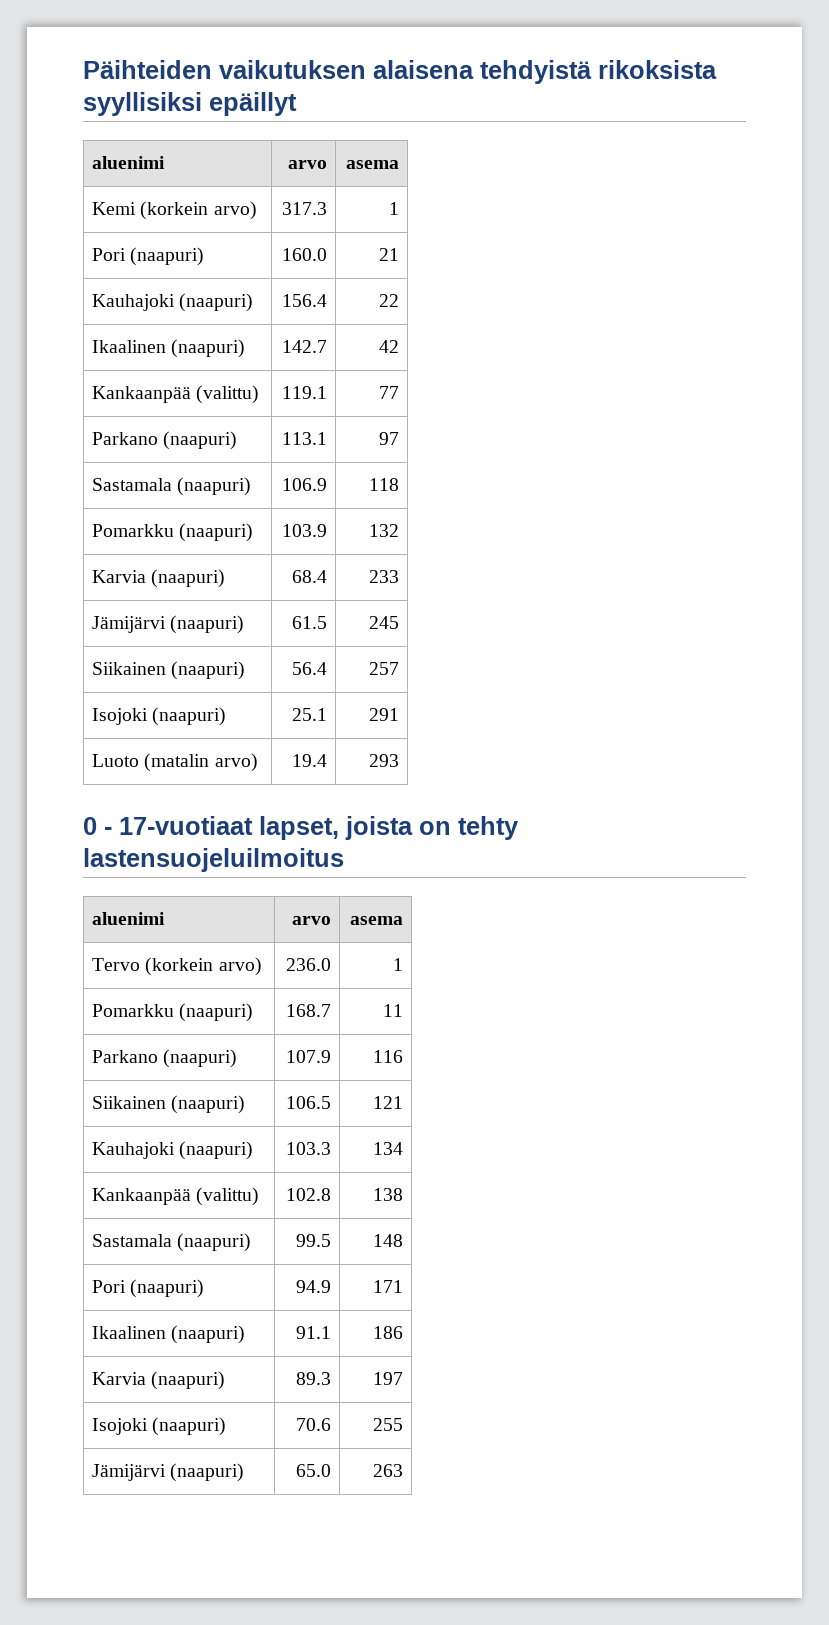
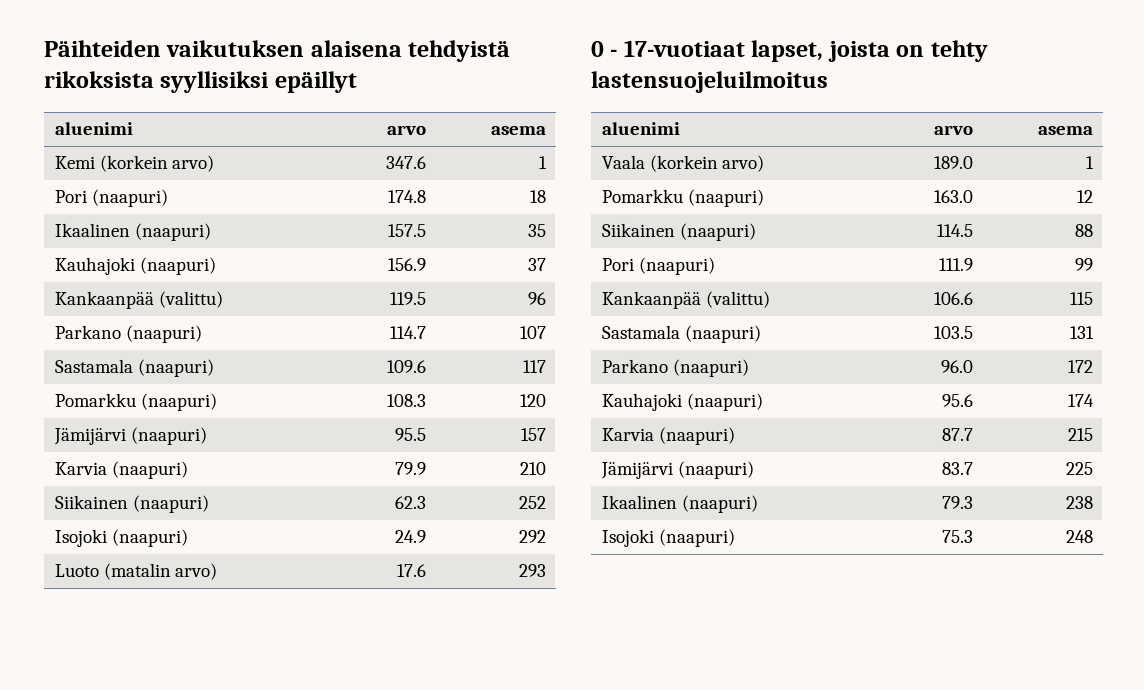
[281,202,327,215] 317.3 -> [385,156,426,169] 347.6
[281,248,327,261] [378,248,399,261] [92,293,254,312] [281,294,327,307] [378,294,399,307] [92,339,246,358] [281,340,327,353] [378,340,399,353] [92,385,260,404] [281,386,327,399] [378,386,399,399] [92,431,238,450] [281,432,327,445] [378,432,399,445] [92,477,252,496] [281,478,327,491] [368,478,399,491] [92,523,254,542] [281,524,327,537] [368,524,399,537] [92,569,226,588] [291,570,327,583] [368,570,399,583] [92,615,245,634] [291,616,327,629] [368,616,399,629] [92,661,246,680] [291,662,327,675] [368,662,399,675] [92,707,227,726] [291,708,327,721] [368,708,399,721] 160.0 | 21 // Kauhajoki (naapuri) | 156.4 | 22 // Ikaalinen (naapuri) | 142.7 | 42 // Kankaanpää (valittu) | 119.1 | 77 // Parkano (naapuri) | 113.1 | 97 // Sastamala (naapuri) | 106.9 | 118 // Pomarkku (naapuri) | 103.9 | 132 // Karvia (naapuri) | 68.4 | 233 // Jämijärvi (naapuri) | 61.5 | 245 // Siikainen (naapuri) | 56.4 | 257 // Isojoki (naapuri) | 25.1 | 291 -> [387,190,426,203] [529,190,546,203] [54,223,211,241] [387,224,426,237] [527,224,546,237] [54,257,216,275] [387,258,426,271] [527,258,546,271] [54,291,223,309] [389,292,426,305] [527,292,546,305] [54,325,202,343] [389,326,426,339] [519,326,546,339] [54,359,214,377] [386,360,426,373] [522,360,546,373] [54,393,217,411] [386,394,426,407] [519,394,546,407] [53,427,207,445] [394,428,426,441] [520,428,546,441] [54,461,188,479] [394,462,426,475] [519,462,546,475] [54,495,209,513] [394,496,426,509] [518,496,546,509] [54,529,188,547] [394,530,426,543] [518,530,546,543] 174.8 | 18 // Ikaalinen (naapuri) | 157.5 | 35 // Kauhajoki (naapuri) | 156.9 | 37 // Kankaanpää (valittu) | 119.5 | 96 // Parkano (naapuri) | 114.7 | 107 // Sastamala (naapuri) | 109.6 | 117 // Pomarkku (naapuri) | 108.3 | 120 // Jämijärvi (naapuri) | 95.5 | 157 // Karvia (naapuri) | 79.9 | 210 // Siikainen (naapuri) | 62.3 | 252 // Isojoki (naapuri) | 24.9 | 292
[291,754,327,767] 19.4 -> [396,564,426,577] 17.6
[92,957,262,976] [285,958,331,971] Tervo (korkein arvo) | 236.0 -> [601,155,765,172] [933,156,973,169] Vaala (korkein arvo) | 189.0
[285,1004,331,1017] [382,1004,403,1017] [92,1049,238,1068] [285,1050,331,1063] [372,1050,403,1063] [92,1095,246,1114] [285,1096,331,1109] [372,1096,403,1109] [92,1141,254,1160] [285,1142,331,1155] [372,1142,403,1155] [92,1187,260,1206] [285,1188,331,1201] [372,1188,403,1201] [92,1233,252,1252] [295,1234,331,1247] [372,1234,403,1247] [92,1279,205,1298] [295,1280,331,1293] [372,1280,403,1293] [92,1325,246,1344] [295,1326,331,1339] [372,1326,403,1339] [92,1371,226,1390] [295,1372,331,1385] [372,1372,403,1385] [92,1417,227,1436] [295,1418,331,1431] [372,1418,403,1431] [92,1463,245,1482] [295,1464,331,1477] [372,1464,403,1477] 168.7 | 11 // Parkano (naapuri) | 107.9 | 116 // Siikainen (naapuri) | 106.5 | 121 // Kauhajoki (naapuri) | 103.3 | 134 // Kankaanpää (valittu) | 102.8 | 138 // Sastamala (naapuri) | 99.5 | 148 // Pori (naapuri) | 94.9 | 171 // Ikaalinen (naapuri) | 91.1 | 186 // Karvia (naapuri) | 89.3 | 197 // Isojoki (naapuri) | 70.6 | 255 // Jämijärvi (naapuri) | 65.0 | 263 -> [933,190,973,203] [1076,190,1093,203] [601,223,756,241] [936,224,973,237] [1074,224,1093,237] [601,257,715,275] [938,258,973,271] [1074,258,1093,271] [601,291,770,309] [933,292,973,305] [1069,292,1093,305] [601,325,761,343] [933,326,973,339] [1069,326,1094,339] [601,359,749,377] [940,360,973,373] [1067,360,1093,373] [601,393,763,411] [941,394,973,407] [1067,394,1094,407] [601,427,735,445] [941,428,973,441] [1067,428,1093,441] [600,461,754,479] [941,462,973,475] [1065,462,1093,475] [601,495,758,513] [941,496,973,509] [1065,496,1093,509] [601,529,735,547] [941,530,973,543] [1065,530,1093,543] 163.0 | 12 // Siikainen (naapuri) | 114.5 | 88 // Pori (naapuri) | 111.9 | 99 // Kankaanpää (valittu) | 106.6 | 115 // Sastamala (naapuri) | 103.5 | 131 // Parkano (naapuri) | 96.0 | 172 // Kauhajoki (naapuri) | 95.6 | 174 // Karvia (naapuri) | 87.7 | 215 // Jämijärvi (naapuri) | 83.7 | 225 // Ikaalinen (naapuri) | 79.3 | 238 // Isojoki (naapuri) | 75.3 | 248

